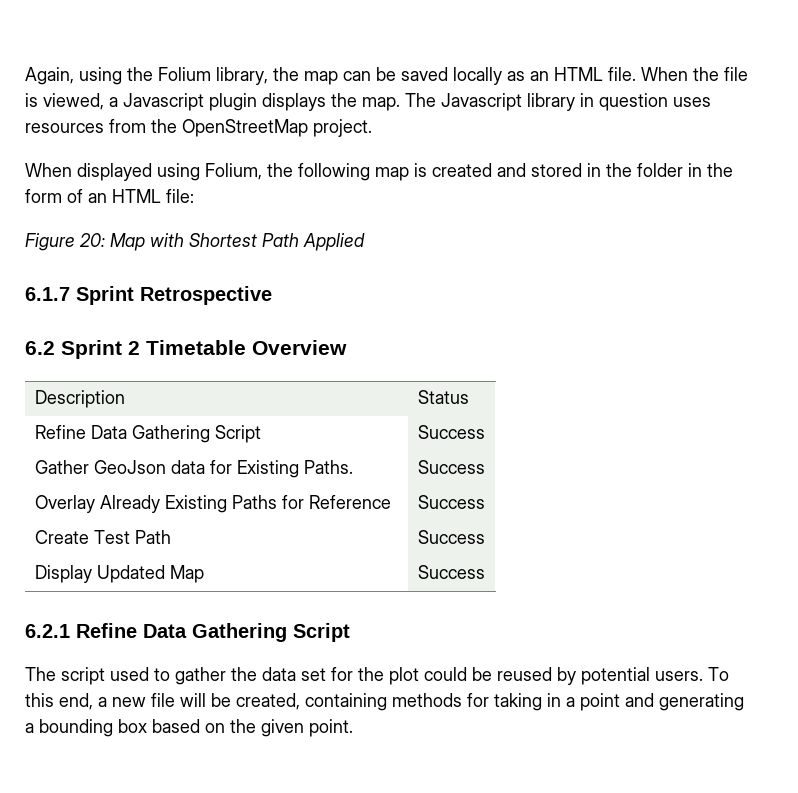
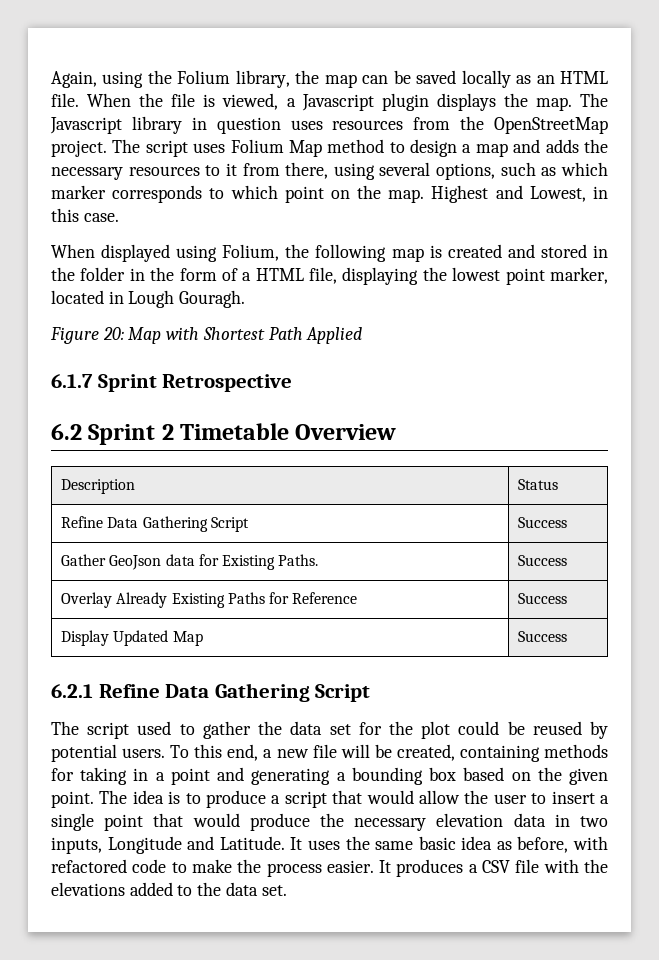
(372, 128) none -> [112,139,608,157] [51,162,608,180] [51,185,608,203] [51,208,119,222] The script uses Folium Map method to design a map and adds the necessary resources to it from there, using several options, such as which marker corresponds to which point on the map. Highest and Lowest, in this case.
[88,189,194,203] an HTML file: -> [242,267,609,285] [51,290,246,308] a HTML file, displaying the lowest point marker, located in Lough Gouragh.
[34,530,171,544] [417,530,485,544] // Create Test Path | Success -> (567, 598) none
(353, 728) none -> [99,790,609,808] [51,813,608,831] [51,836,608,854] [51,859,609,877] [51,882,287,896] The idea is to produce a script that would allow the user to insert a single point that would produce the necessary elevation data in two inputs, Longitude and Latitude. It uses the same basic idea as before, with refactored code to make the process easier. It produces a CSV file with the elevations added to the data set.

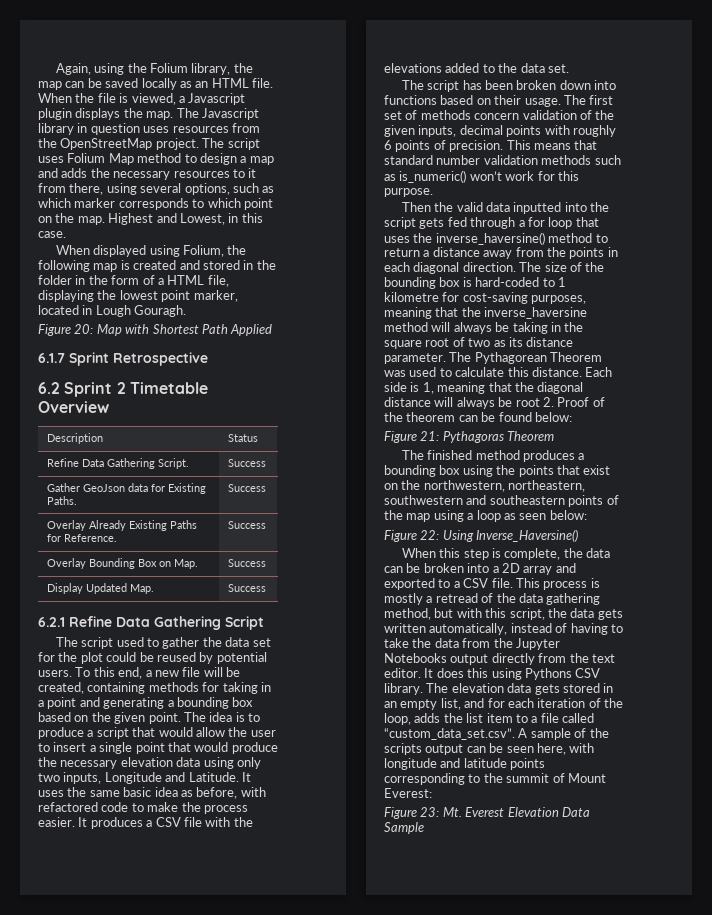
[210,517,249,532] Script -> [158,458,190,469] Script.
[292,592,358,604] Reference -> [64,534,118,542] [228,521,267,529] [47,558,199,569] Reference. | Success // Overlay Bounding Box on Map.
[172,631,203,646] Map -> [130,584,155,594] Map.
[554,814,570,827] in -> [203,757,261,769] using only
(287, 890) none -> [401,80,617,92] [384,95,614,107] [384,110,615,120] [384,125,616,137] [384,140,598,152] [384,155,621,165] [384,170,579,183] [384,188,433,197] [401,202,610,214] [384,217,599,229] [384,232,608,245] [384,247,618,259] [384,262,605,274] [384,277,566,289] [384,292,587,304] [384,307,588,319] [384,322,584,334] [384,337,574,349] [384,352,603,364] [384,367,613,377] [384,382,584,394] [384,397,605,409] [384,412,572,422] [384,431,555,443] [401,450,585,462] [384,465,611,477] [384,480,586,492] [384,495,619,507] [384,510,587,522] [384,529,579,542] [401,548,611,560] [384,563,576,575] [384,578,600,590] [384,593,601,605] [384,608,623,620] [384,623,623,635] [384,638,560,650] [384,653,615,665] [384,668,601,680] [384,683,614,695] [384,698,623,710] [384,713,594,725] [384,728,609,740] [384,743,595,755] [384,758,546,770] [384,773,606,785] [384,788,432,798] [384,807,590,819] [384,822,424,834] // The script has been broken down into functions based on their usage. The first set of methods concern validation of the given inputs, decimal points with roughly 6 points of precision. This means that standard number validation methods such as is_numeric() won’t work for this purpose. // Then the valid data inputted into the script gets fed through a for loop that uses the inverse_haversine() method to return a distance away from the points in each diagonal direction. The size of the bounding box is hard-coded to 1 kilometre for cost-saving purposes, meaning that the inverse_haversine method will always be taking in the square root of two as its distance parameter. The Pythagorean Theorem was used to calculate this distance. Each side is 1, meaning that the diagonal distance will always be root 2. Proof of the theorem can be found below: // Figure 21: Pythagoras Theorem // The finished method produces a bounding box using the points that exist on the northwestern, northeastern, southwestern and southeastern points of the map using a loop as seen below: // Figure 22: Using Inverse_Haversine() // When this step is complete, the data can be broken into a 2D array and exported to a CSV file. This process is mostly a retread of the data gathering method, but with this script, the data gets written automatically, instead of having to take the data from the Jupyter Notebooks output directly from the text editor. It does this using Pythons CSV library. The elevation data gets stored in an empty list, and for each iteration of the loop, adds the list item to a file called “custom_data_set.csv”. A sample of the scripts output can be seen here, with longitude and latitude points corresponding to the summit of Mount Everest: // Figure 23: Mt. Everest Elevation Data Sample

